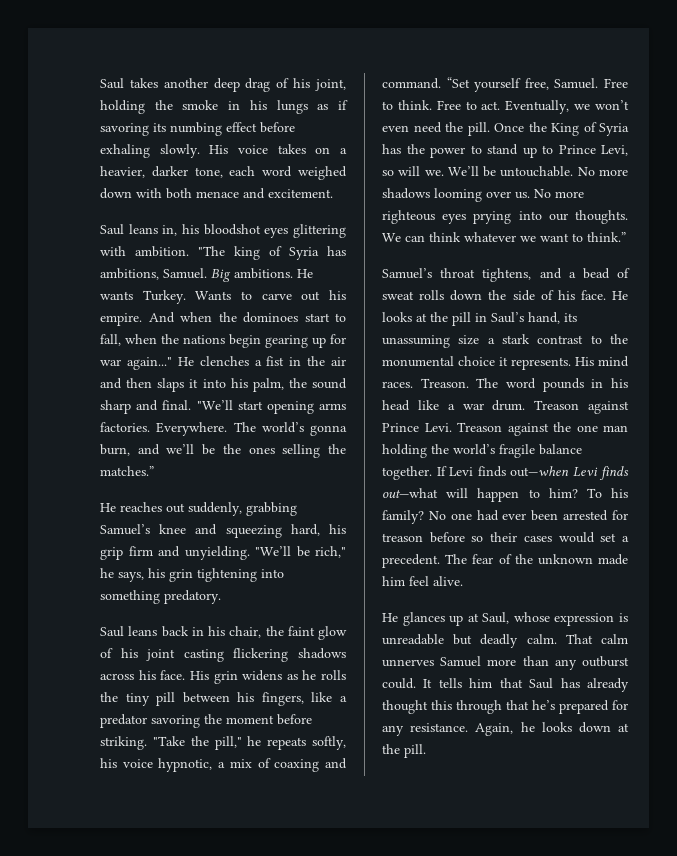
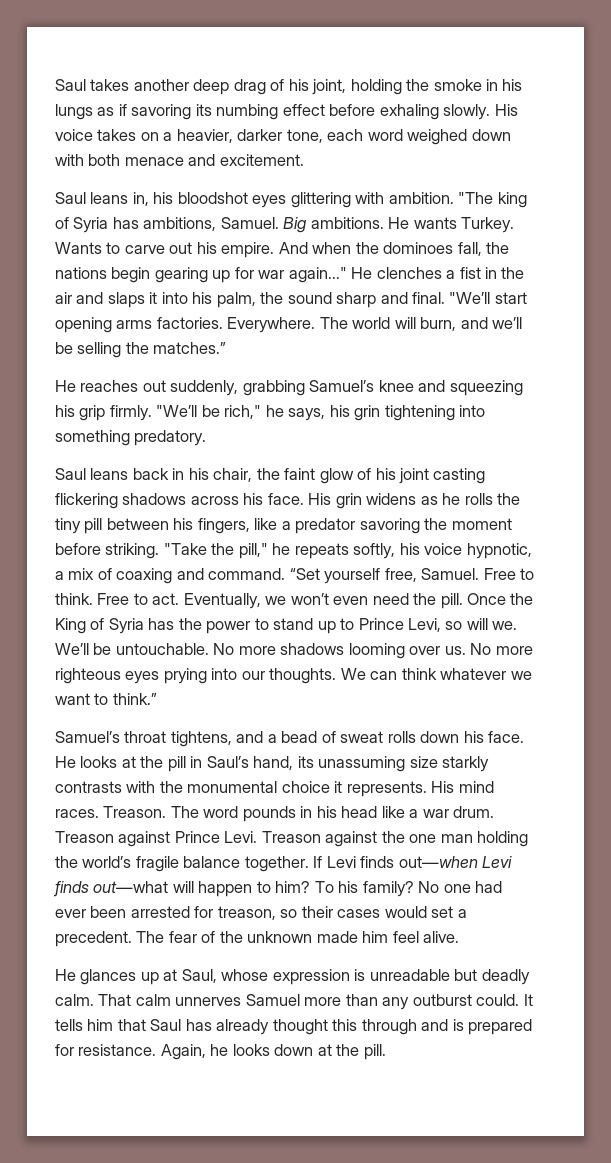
[304,313,346,322] [100,334,157,346] start to fall, when -> [457,242,482,256] fall,
[126,378,153,388] then -> (104, 298) none
[261,422,347,436] world’s gonna -> [352,317,416,329] world will
[222,444,275,454] the ones -> (73, 348) none
[290,524,320,536] hard, -> (523, 388) none
[128,546,250,560] firm and unyielding. -> [109,405,152,421] firmly.
[488,290,554,301] the side of -> (460, 737) none
[487,334,602,344] a stark contrast to -> [442,756,490,772] [55,781,156,793] starkly contrasts with
[382,532,465,543] treason before -> [217,906,276,920] treason,
[506,700,555,710] that he’s -> [421,1019,464,1031] and is
[382,725,404,736] any -> (74, 1050) none

